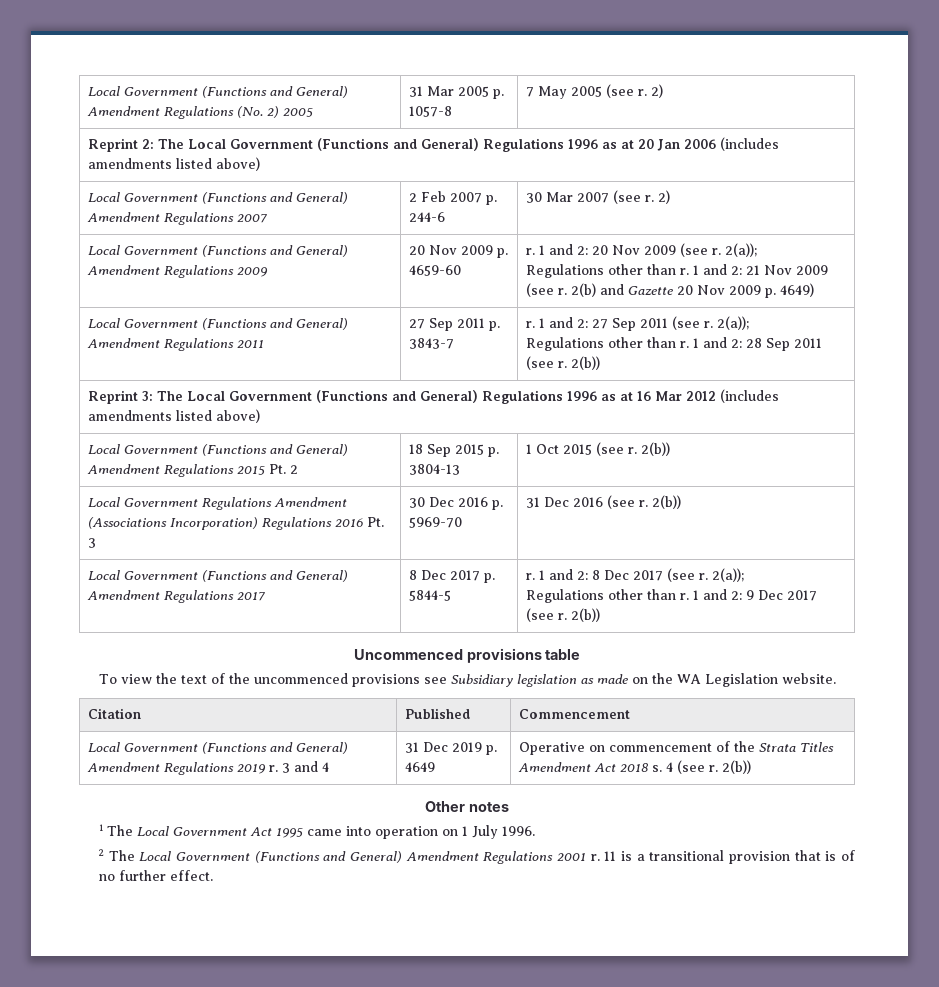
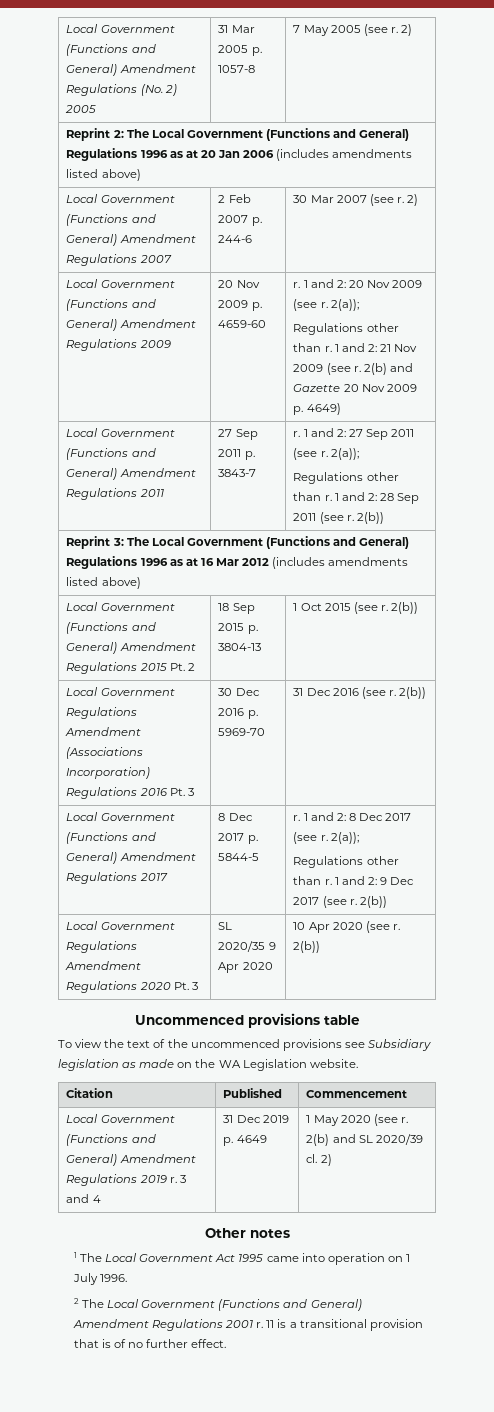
(600, 615) none -> [66,921,175,930] [66,941,138,953] [65,961,142,970] [66,981,198,993] [218,922,233,930] [218,941,276,952] [218,962,273,973] [293,921,400,933] [293,941,321,953] // Local Government Regulations Amendment Regulations 2020 Pt. 3 | SL 2020/35 9 Apr 2020 | 10 Apr 2020 (see r. 2(b))
[518,741,834,755] [517,760,751,774] Operative on commencement of the Strata Titles Amendment Act 2018 s. 4 (see r. 2(b)) -> [306,1114,408,1126] [306,1134,423,1146] [306,1154,332,1166] 1 May 2020 (see r. 2(b) and SL 2020/39 cl. 2)

